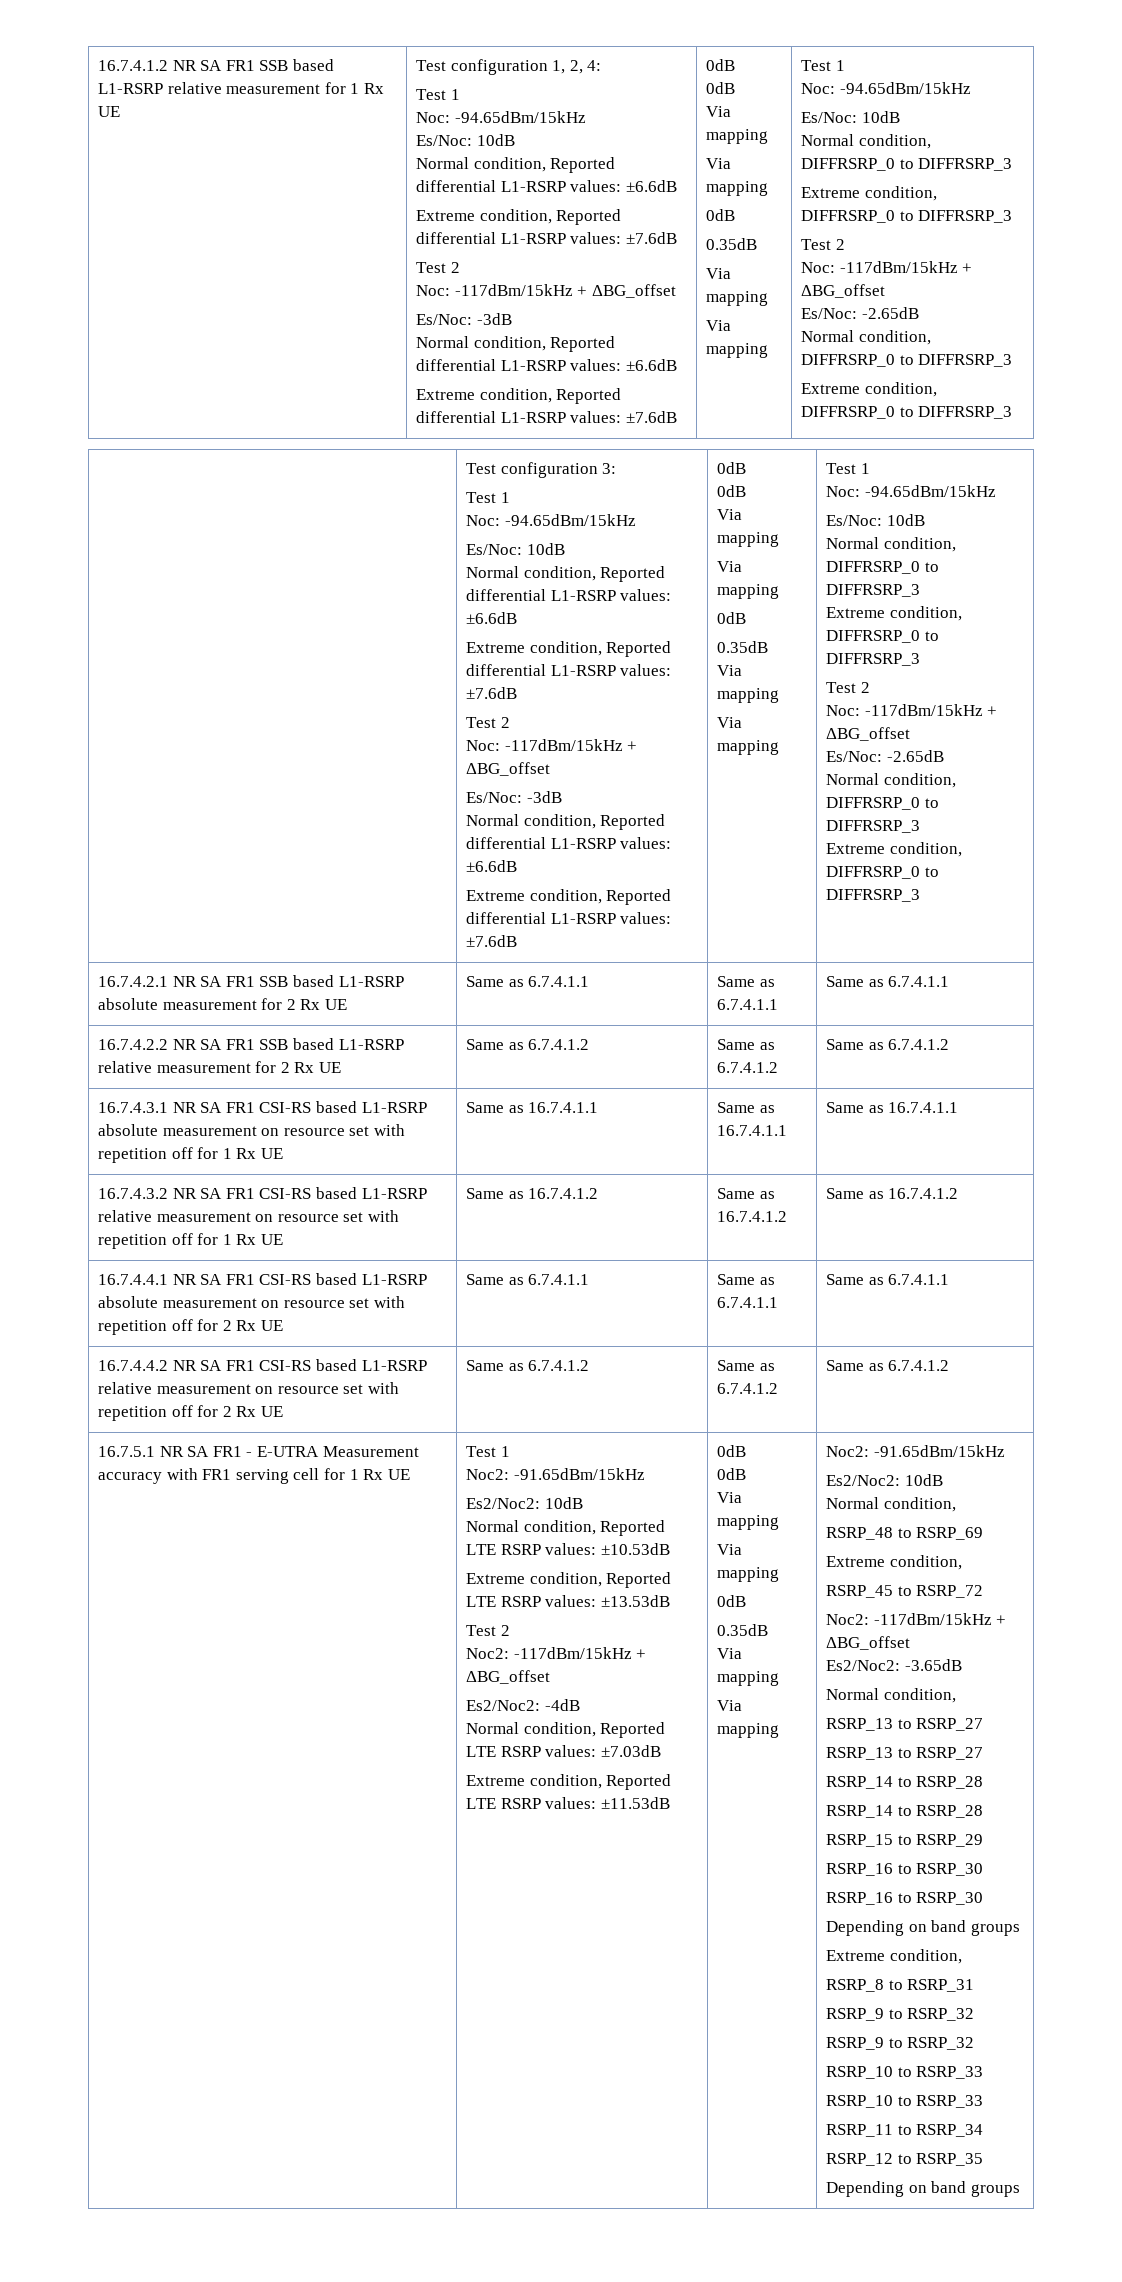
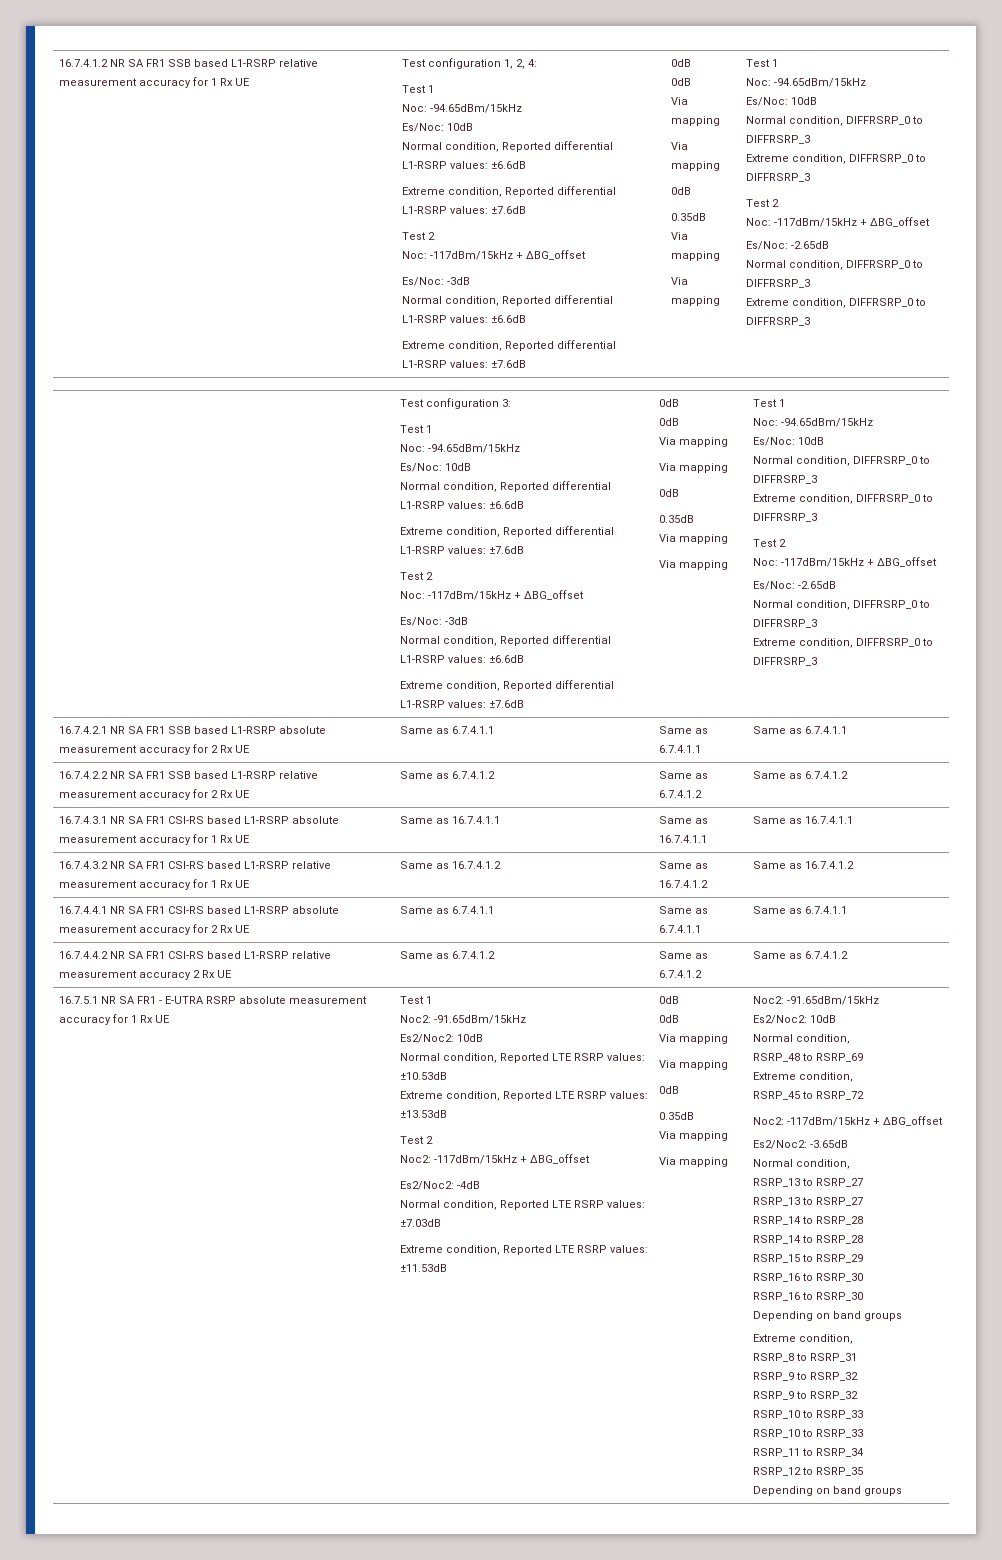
(321, 89) none -> [138,79,191,88] accuracy
(257, 1005) none -> [138,746,191,755] accuracy
(251, 1068) none -> [138,791,191,800] accuracy
[261,1124,406,1136] [98,1147,193,1163] on resource set with repetition off -> [138,836,191,845] accuracy
[255,1210,400,1222] [98,1233,193,1249] on resource set with repetition off -> [138,881,191,890] accuracy
[261,1296,406,1308] [98,1319,193,1335] on resource set with repetition off -> [138,926,191,935] accuracy
[255,1382,400,1394] [98,1405,219,1421] on resource set with repetition off for -> [138,971,191,980] accuracy
[322,1446,419,1457] [98,1468,320,1484] Measurement accuracy with FR1 serving cell -> [205,996,367,1004] [58,1016,111,1025] RSRP absolute measurement accuracy

